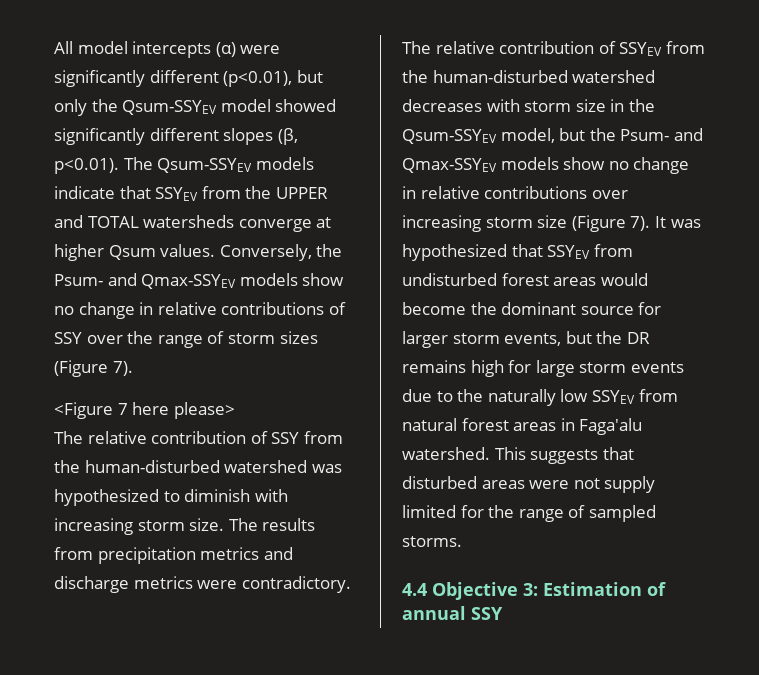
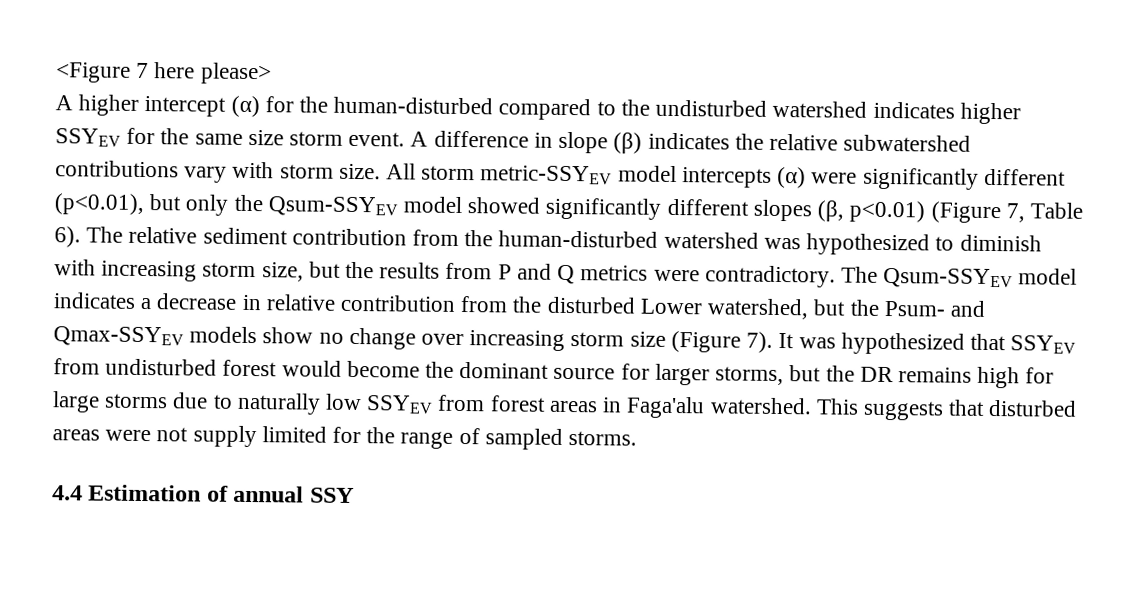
[54,41,73,54] All -> [56,62,272,85] [55,94,1021,125] [55,127,972,154] [55,160,613,185] <Figure 7 here please> // A higher intercept (α) for the human-disturbed compared to the undisturbed watershed indicates higher SSYEV for the same size storm event. A difference in slope (β) indicates the relative subwatershed contributions vary with storm size. All storm metric-SSYEV
[54,157,314,174] [54,186,328,201] [54,215,332,232] [54,244,343,261] [54,273,345,289] [54,302,346,319] [54,331,318,348] [54,360,133,377] [54,402,235,419] [54,431,300,444] p<0.01). The Qsum-SSYEV models indicate that SSYEV from the UPPER and TOTAL watersheds converge at higher Qsum values. Conversely, the Psum- and Qmax-SSYEV models show no change in relative contributions of SSY over the range of storm sizes (Figure 7). // <Figure 7 here please> // The relative contribution of SSY -> [849,200,1083,224] [54,226,407,248] p<0.01) (Figure 7, Table 6). The relative sediment contribution
[189,518,316,531] [54,547,293,564] [54,576,351,593] [402,41,705,56] [402,70,656,83] [402,99,655,112] [402,128,555,144] size. The results from precipitation metrics and discharge metrics were contradictory. The relative contribution of SSYEV from the human-disturbed watershed decreases with storm size in the Qsum-SSYEV model, -> [261,261,1078,289] [53,292,810,320] size, but the results from P and Q metrics were contradictory. The Qsum-SSYEV model indicates a decrease in relative contribution from the disturbed Lower watershed,
[402,186,588,199] in relative contributions -> (416, 338) none
[553,277,597,286] areas -> (278, 368) none
[452,333,562,346] storm events, -> [715,366,785,386] storms,
[579,362,684,373] storm events -> [104,393,169,409] storms
[457,389,484,402] the -> (233, 401) none
[402,418,457,431] natural -> (486, 403) none
[432,582,538,600] Objective 3: -> (83, 493) none

